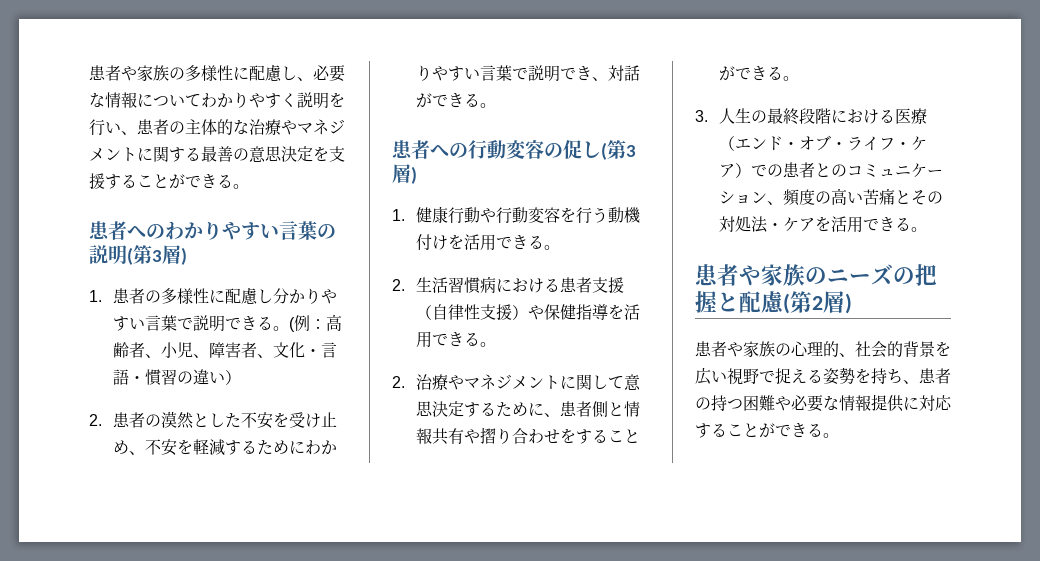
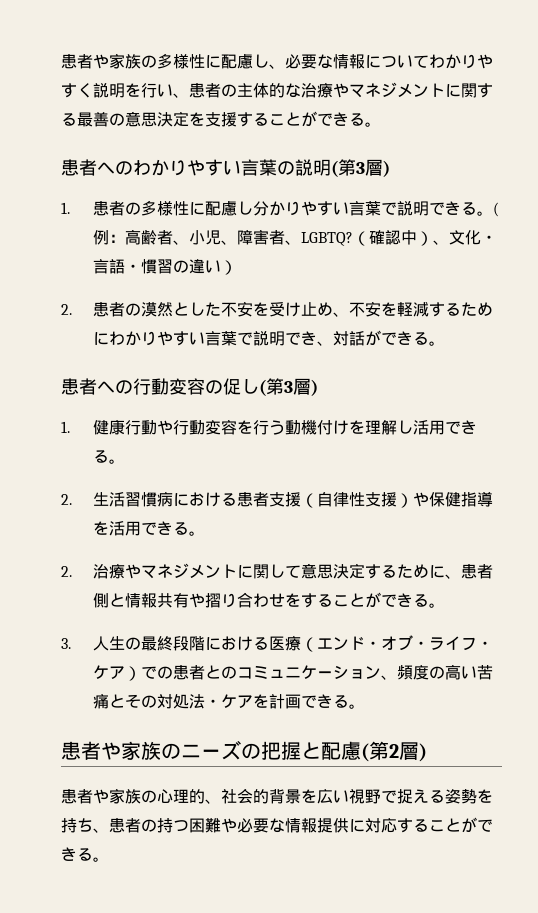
(274, 356) none -> [300,230,449,246] LGBTQ?（確認中）、
(465, 242) none -> [364,420,413,435] 理解し
[831,216,864,233] 活用 -> [268,694,301,709] 計画

